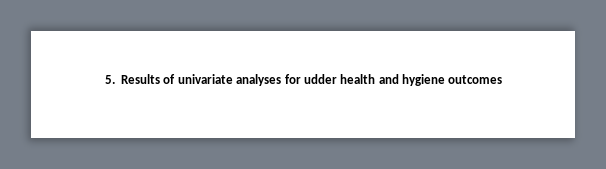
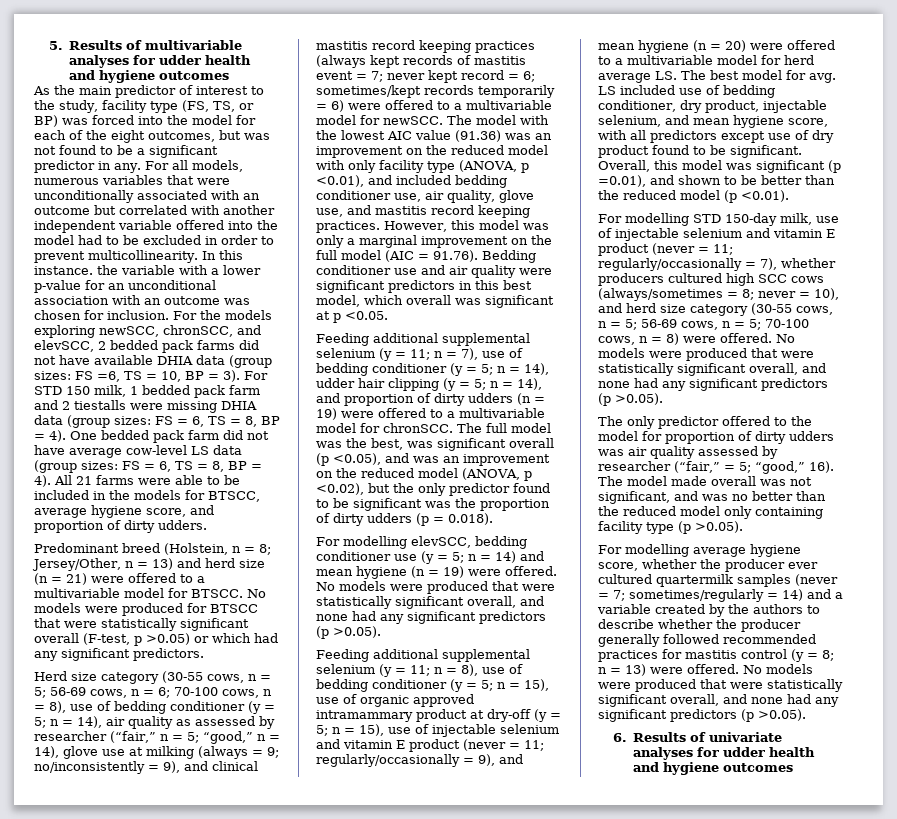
(176, 79) none -> [145,40,243,50] [69,55,252,68] [69,70,230,83] [33,85,264,98] [34,100,254,113] [34,115,256,127] [34,130,270,143] [34,145,218,158] [34,160,243,173] [34,175,230,185] [34,190,260,203] [34,205,275,215] [34,220,278,233] [34,235,274,245] [34,250,243,263] [34,265,261,275] [34,280,216,293] [34,295,250,305] [34,310,272,320] [34,325,261,338] [34,340,259,353] [34,355,272,368] [34,370,268,382] [34,385,260,398] [34,400,257,413] [34,415,280,428] [34,430,269,443] [34,445,242,458] [34,460,262,473] [34,475,240,487] [34,490,260,502] [34,505,214,518] [34,520,207,533] [34,543,271,555] [32,558,265,571] [34,573,205,585] [34,588,266,598] [34,603,258,616] [34,618,249,631] [34,633,278,646] [34,648,204,661] [34,671,271,684] [34,687,272,698] [34,701,275,714] [34,716,275,729] [34,731,280,744] [34,746,279,759] [34,761,258,774] [316,40,535,53] [316,55,526,68] [316,70,535,83] [316,85,555,98] [316,100,552,112] [316,115,549,125] [316,130,552,142] [316,145,548,158] [316,160,529,173] [316,175,507,188] [316,190,534,203] [316,205,530,218] [316,220,549,233] [316,235,552,248] [316,250,536,263] [316,265,552,278] [316,280,532,293] [316,295,554,308] [316,311,388,323] [316,333,530,346] [316,348,523,361] [316,363,549,376] [316,378,542,391] [316,393,545,406] [316,408,545,420] [316,423,551,433] [316,438,554,451] [316,453,550,466] [316,468,532,481] [316,483,550,496] [316,498,550,511] [316,513,493,526] [316,536,527,549] [316,551,544,564] [316,566,557,579] [316,581,555,594] [316,596,544,609] [316,611,546,624] [316,626,381,639] [316,649,530,662] [316,664,523,677] [316,679,549,692] [316,694,474,707] [316,709,561,722] [316,724,559,737] [316,739,544,752] [316,754,523,767] [598,40,835,53] [598,55,814,65] [598,70,836,83] [598,85,775,98] [598,100,827,113] [598,115,828,128] [598,130,834,143] [598,145,802,158] [598,160,841,173] [598,175,835,187] [598,190,789,203] [598,213,839,226] [598,228,835,241] [598,243,733,256] [598,258,836,271] [598,273,824,286] [598,288,839,301] [598,303,833,316] [598,319,809,330] [598,333,795,345] [598,348,814,361] [598,363,826,376] [598,378,828,391] [598,393,663,406] [598,416,812,429] [598,431,834,444] [598,446,778,459] [598,461,834,474] [598,476,812,486] [598,491,826,504] [598,506,823,519] [598,521,743,534] [598,544,801,557] [598,559,818,572] [598,574,838,587] [598,589,843,602] [597,604,820,617] [598,619,801,632] [598,634,816,647] [598,649,834,662] [598,664,813,676] [598,679,843,692] [598,694,839,707] [598,709,806,722] [612,732,707,742] multivariable analyses for udder health and hygiene outcomes // As the main predictor of interest to the study, facility type (FS, TS, or BP) was forced into the model for each of the eight outcomes, but was not found to be a significant predictor in any. For all models, numerous variables that were unconditionally associated with an outcome but correlated with another independent variable offered into the model had to be excluded in order to prevent multicollinearity. In this instance. the variable with a lower p-value for an unconditional association with an outcome was chosen for inclusion. For the models exploring newSCC, chronSCC, and elevSCC, 2 bedded pack farms did not have available DHIA data (group sizes: FS =6, TS = 10, BP = 3). For STD 150 milk, 1 bedded pack farm and 2 tiestalls were missing DHIA data (group sizes: FS = 6, TS = 8, BP = 4). One bedded pack farm did not have average cow-level LS data (group sizes: FS = 6, TS = 8, BP = 4). All 21 farms were able to be included in the models for BTSCC, average hygiene score, and proportion of dirty udders. // Predominant breed (Holstein, n = 8; Jersey/Other, n = 13) and herd size (n = 21) were offered to a multivariable model for BTSCC. No models were produced for BTSCC that were statistically significant overall (F-test, p >0.05) or which had any significant predictors. // Herd size category (30-55 cows, n = 5; 56-69 cows, n = 6; 70-100 cows, n = 8), use of bedding conditioner (y = 5; n = 14), air quality as assessed by researcher (“fair,” n = 5; “good,” n = 14), glove use at milking (always = 9; no/inconsistently = 9), and clinical mastitis record keeping practices (always kept records of mastitis event = 7; never kept record = 6; sometimes/kept records temporarily = 6) were offered to a multivariable model for newSCC. The model with the lowest AIC value (91.36) was an improvement on the reduced model with only facility type (ANOVA, p <0.01), and included bedding conditioner use, air quality, glove use, and mastitis record keeping practices. However, this model was only a marginal improvement on the full model (AIC = 91.76). Bedding conditioner use and air quality were significant predictors in this best model, which overall was significant at p <0.05. // Feeding additional supplemental selenium (y = 11; n = 7), use of bedding conditioner (y = 5; n = 14), udder hair clipping (y = 5; n = 14), and proportion of dirty udders (n = 19) were offered to a multivariable model for chronSCC. The full model was the best, was significant overall (p <0.05), and was an improvement on the reduced model (ANOVA, p <0.02), but the only predictor found to be significant was the proportion of dirty udders (p = 0.018). // For modelling elevSCC, bedding conditioner use (y = 5; n = 14) and mean hygiene (n = 19) were offered. No models were produced that were statistically significant overall, and none had any significant predictors (p >0.05). // Feeding additional supplemental selenium (y = 11; n = 8), use of bedding conditioner (y = 5; n = 15), use of organic approved intramammary product at dry-off (y = 5; n = 15), use of injectable selenium and vitamin E product (never = 11; regularly/occasionally = 9), and mean hygiene (n = 20) were offered to a multivariable model for herd average LS. The best model for avg. LS included use of bedding conditioner, dry product, injectable selenium, and mean hygiene score, with all predictors except use of dry product found to be significant. Overall, this model was significant (p =0.01), and shown to be better than the reduced model (p <0.01). // For modelling STD 150-day milk, use of injectable selenium and vitamin E product (never = 11; regularly/occasionally = 7), whether producers cultured high SCC cows (always/sometimes = 8; never = 10), and herd size category (30-55 cows, n = 5; 56-69 cows, n = 5; 70-100 cows, n = 8) were offered. No models were produced that were statistically significant overall, and none had any significant predictors (p >0.05). // The only predictor offered to the model for proportion of dirty udders was air quality assessed by researcher (“fair,” = 5; “good,” 16). The model made overall was not significant, and was no better than the reduced model only containing facility type (p >0.05). // For modelling average hygiene score, whether the producer ever cultured quartermilk samples (never = 7; sometimes/regularly = 14) and a variable created by the authors to describe whether the producer generally followed recommended practices for mastitis control (y = 8; n = 13) were offered. No models were produced that were statistically significant overall, and none had any significant predictors (p >0.05). // 6. Results of

